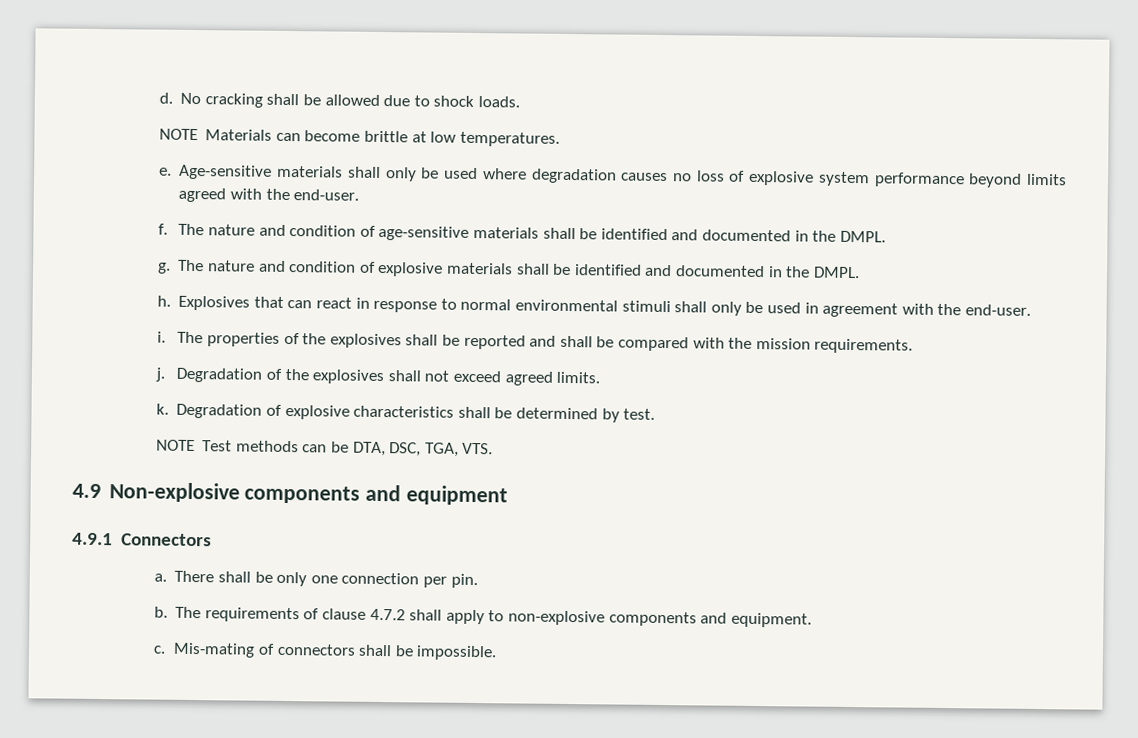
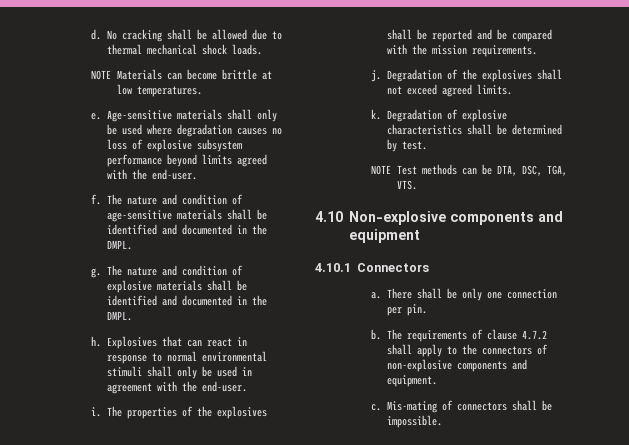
(430, 101) none -> [106,44,197,55] thermal mechanical
[817,171,870,187] system -> [196,139,242,152] subsystem
[559,335,593,348] shall -> (492, 34) none
[72,483,101,499] 4.9 -> [315,211,343,222] 4.10
[72,532,113,546] 4.9.1 -> [315,263,351,272] 4.10.1
(505, 616) none -> [461,344,548,355] the connectors of

